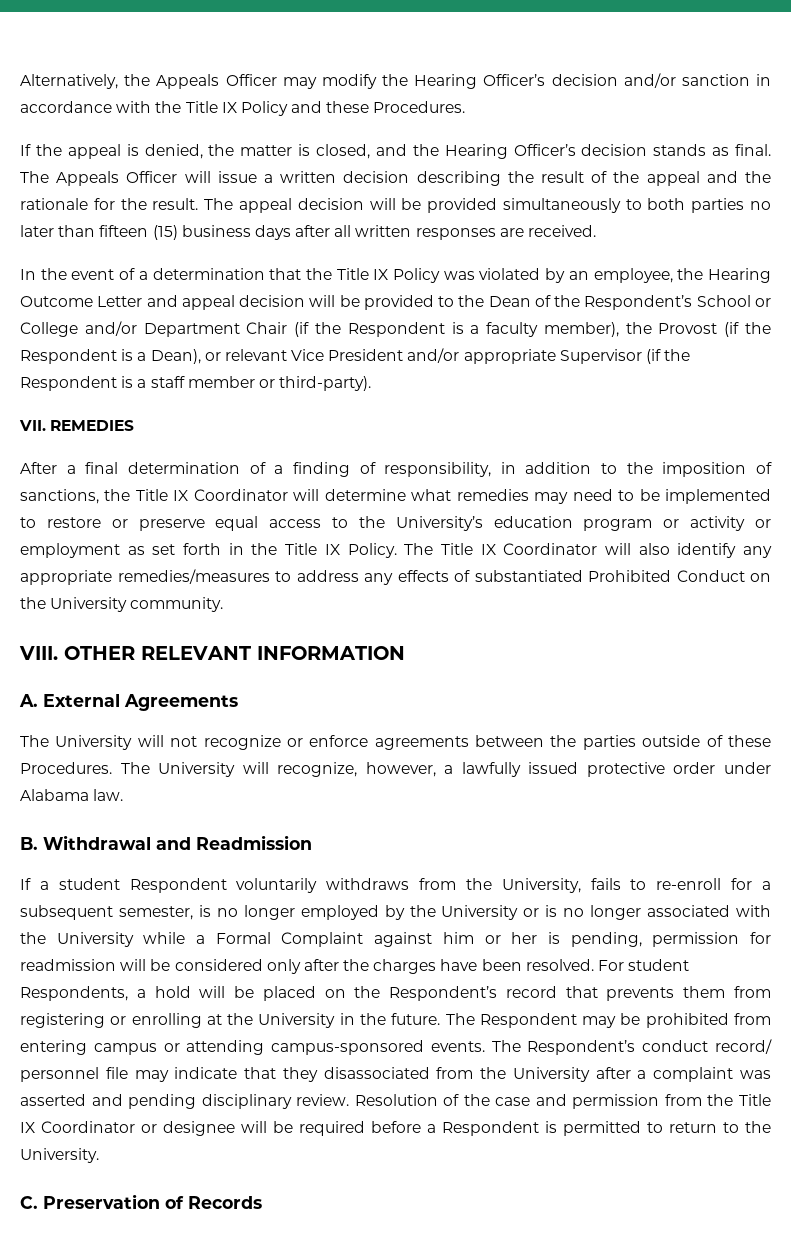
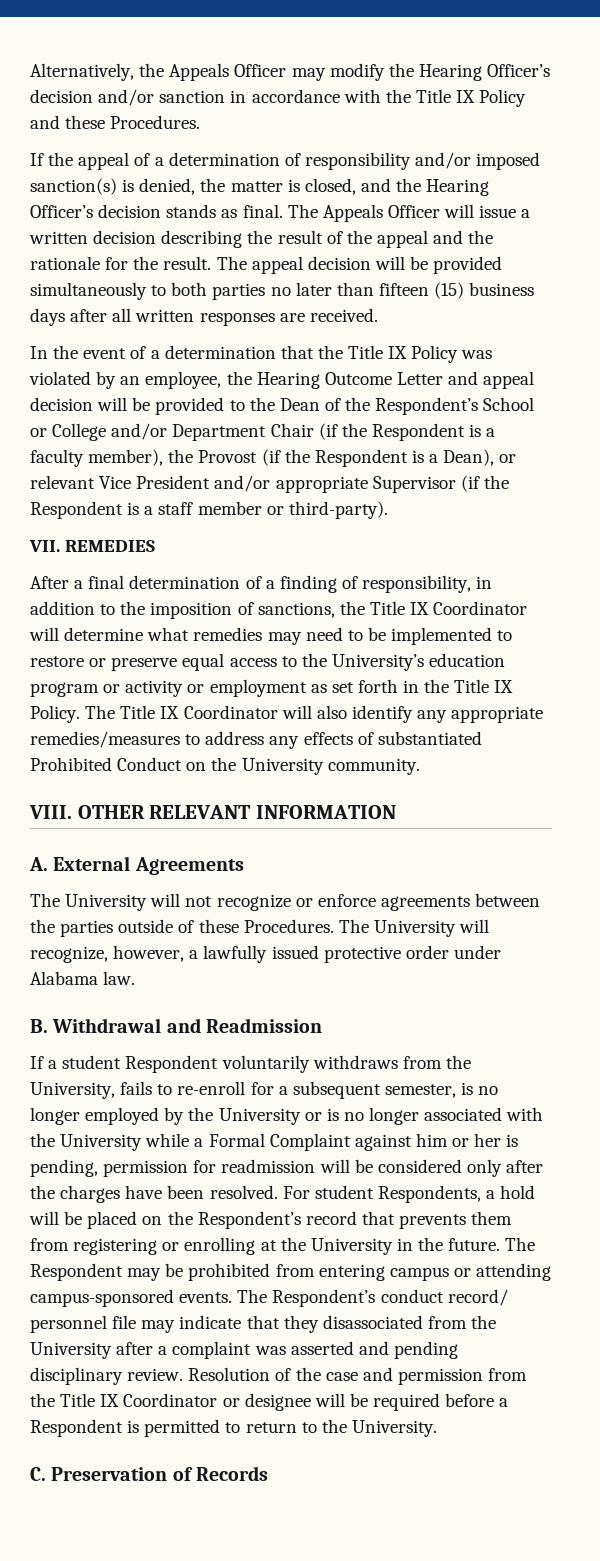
(121, 151) none -> [134,152,541,170] [30,178,117,195] of a determination of responsibility and/or imposed sanction(s)

